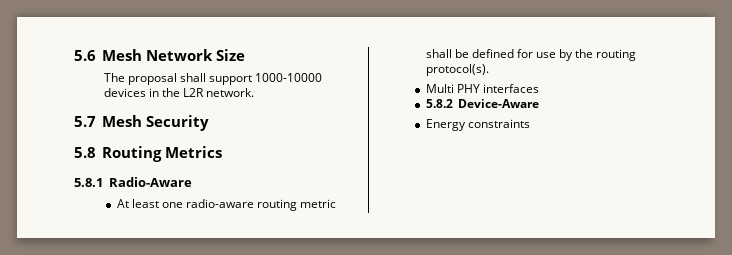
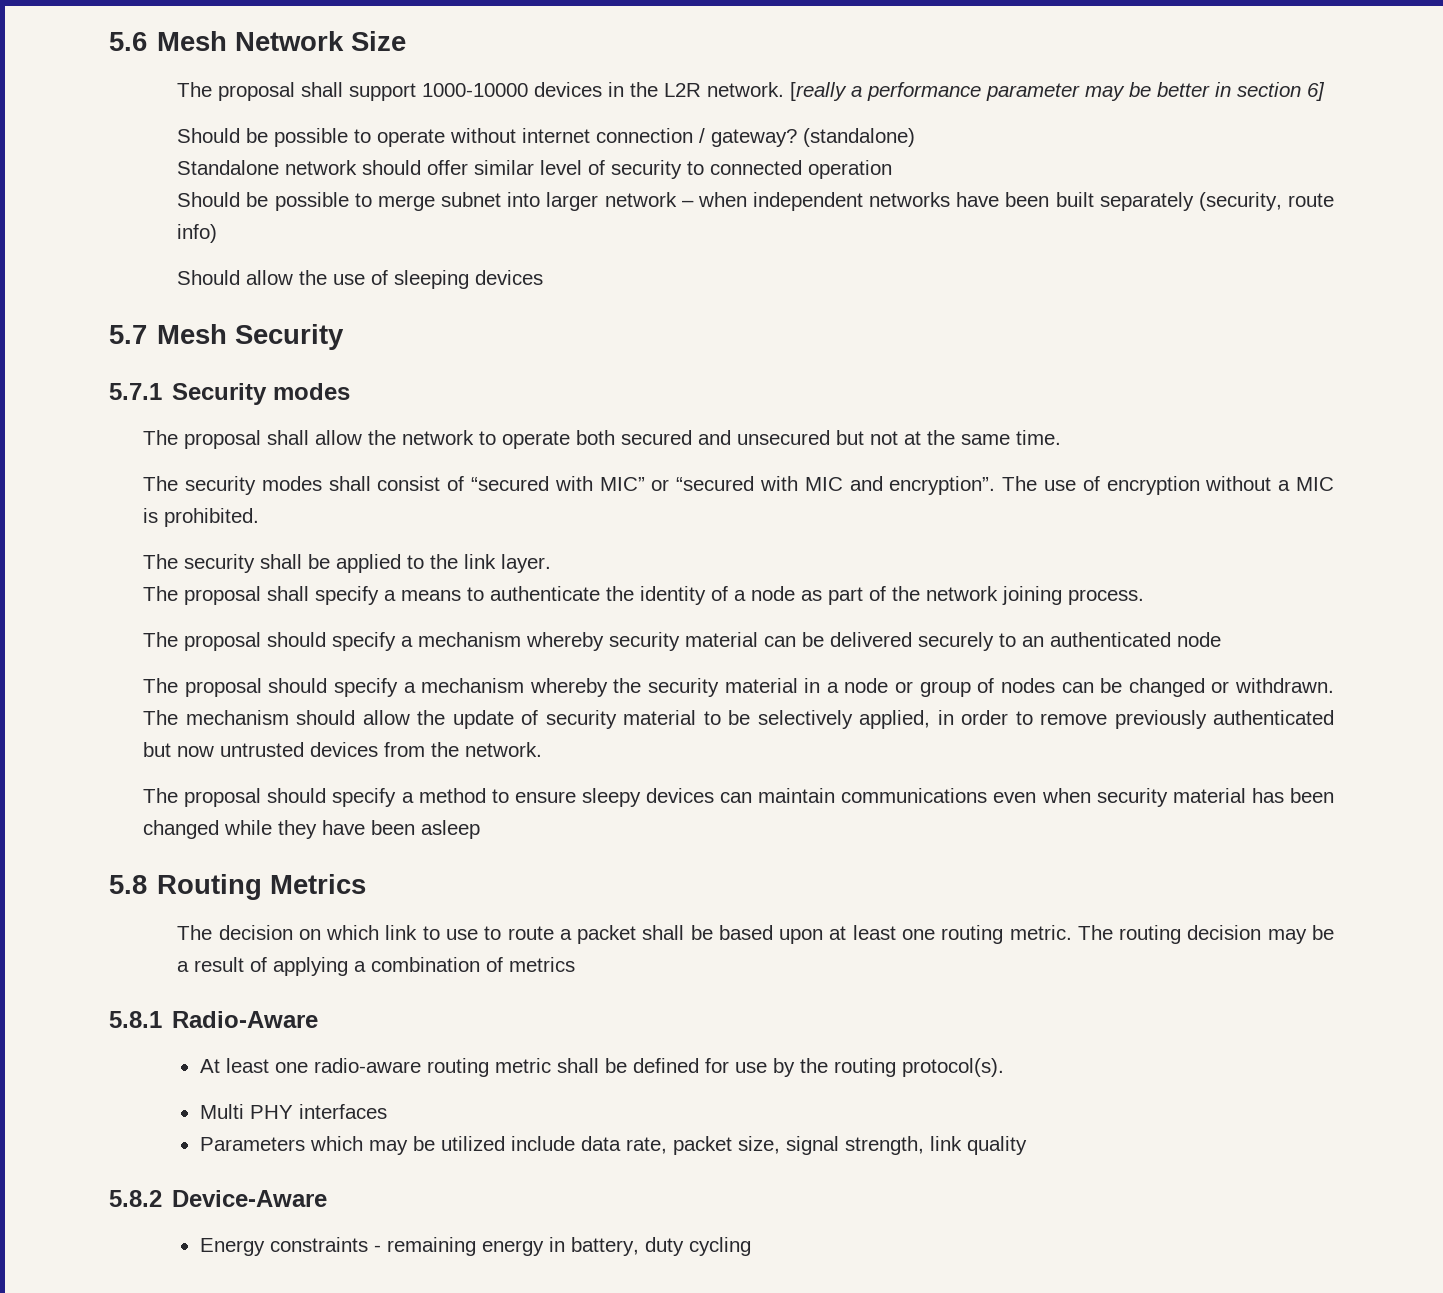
[74,115,209,131] [74,146,222,162] // 5.7 Mesh Security // 5.8 Routing Metrics -> [790,82,1326,101] [177,128,916,147] [177,160,893,179] [177,192,1334,211] [177,224,218,243] [177,270,544,289] [109,324,345,350] [109,383,351,405] [143,430,1062,449] [143,476,1334,495] [143,508,260,527] [143,554,552,573] [143,586,1145,605] [143,632,1222,651] [143,678,1334,697] [143,710,1335,729] [143,742,543,757] [143,788,1335,807] [143,820,481,839] [109,874,367,900] [177,925,1334,944] [177,957,576,976] [really a performance parameter may be better in section 6] // Should be possible to operate without internet connection / gateway? (standalone) // Standalone network should offer similar level of security to connected operation // Should be possible to merge subnet into larger network – when independent networks have been built separately (security, route info) // Should allow the use of sleeping devices // 5.7 Mesh Security // 5.7.1 Security modes // The proposal shall allow the network to operate both secured and unsecured but not at the same time. // The security modes shall consist of “secured with MIC” or “secured with MIC and encryption”. The use of encryption without a MIC is prohibited. // The security shall be applied to the link layer. // The proposal shall specify a means to authenticate the identity of a node as part of the network joining process. // The proposal should specify a mechanism whereby security material can be delivered securely to an authenticated node // The proposal should specify a mechanism whereby the security material in a node or group of nodes can be changed or withdrawn. The mechanism should allow the update of security material to be selectively applied, in order to remove previously authenticated but now untrusted devices from the network. // The proposal should specify a method to ensure sleepy devices can maintain communications even when security material has been changed while they have been asleep // 5.8 Routing Metrics // The decision on which link to use to route a packet shall be based upon at least one routing metric. The routing decision may be a result of applying a combination of metrics
[425,99,540,108] [425,119,530,131] 5.8.2 Device-Aware // Energy constraints -> [199,1136,1027,1155] [109,1190,328,1207] [199,1237,751,1256] Parameters which may be utilized include data rate, packet size, signal strength, link quality // 5.8.2 Device-Aware // Energy constraints - remaining energy in battery, duty cycling

